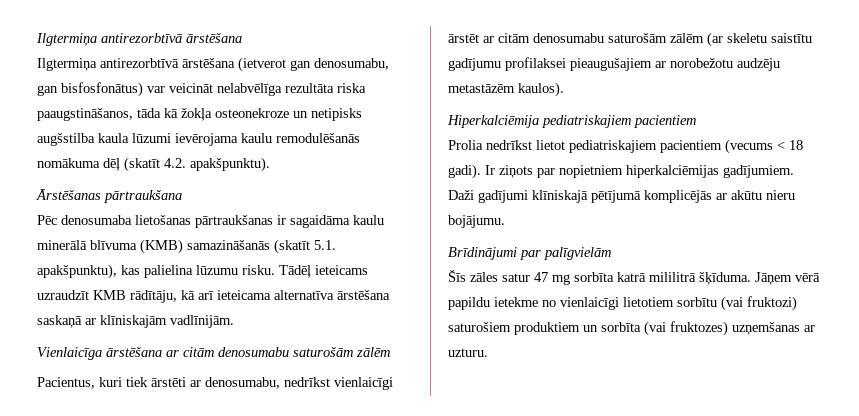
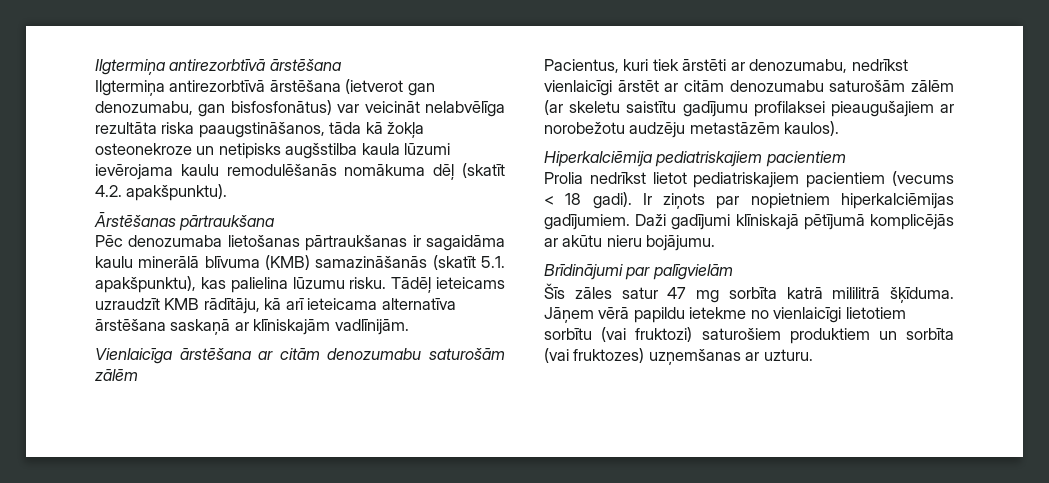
[314,58,389,70] denosumabu, -> [95,101,193,115] denozumabu,
[61,215,132,225] denosumaba -> [128,235,223,247] denozumaba
[218,347,289,357] denosumabu -> [327,348,422,360] denozumabu
[205,377,280,389] denosumabu, -> [749,59,848,73] denozumabu,
[533,33,604,43] denosumabu -> [729,80,824,92] denozumabu

